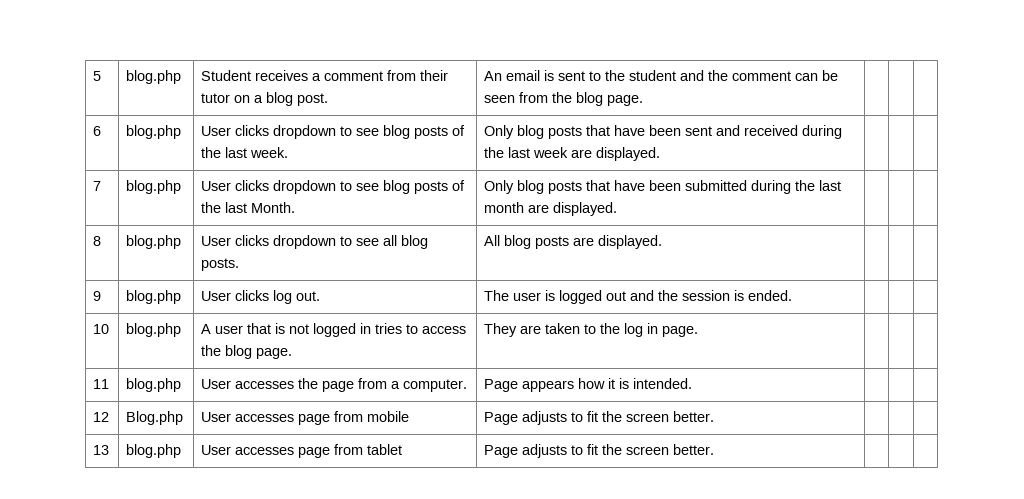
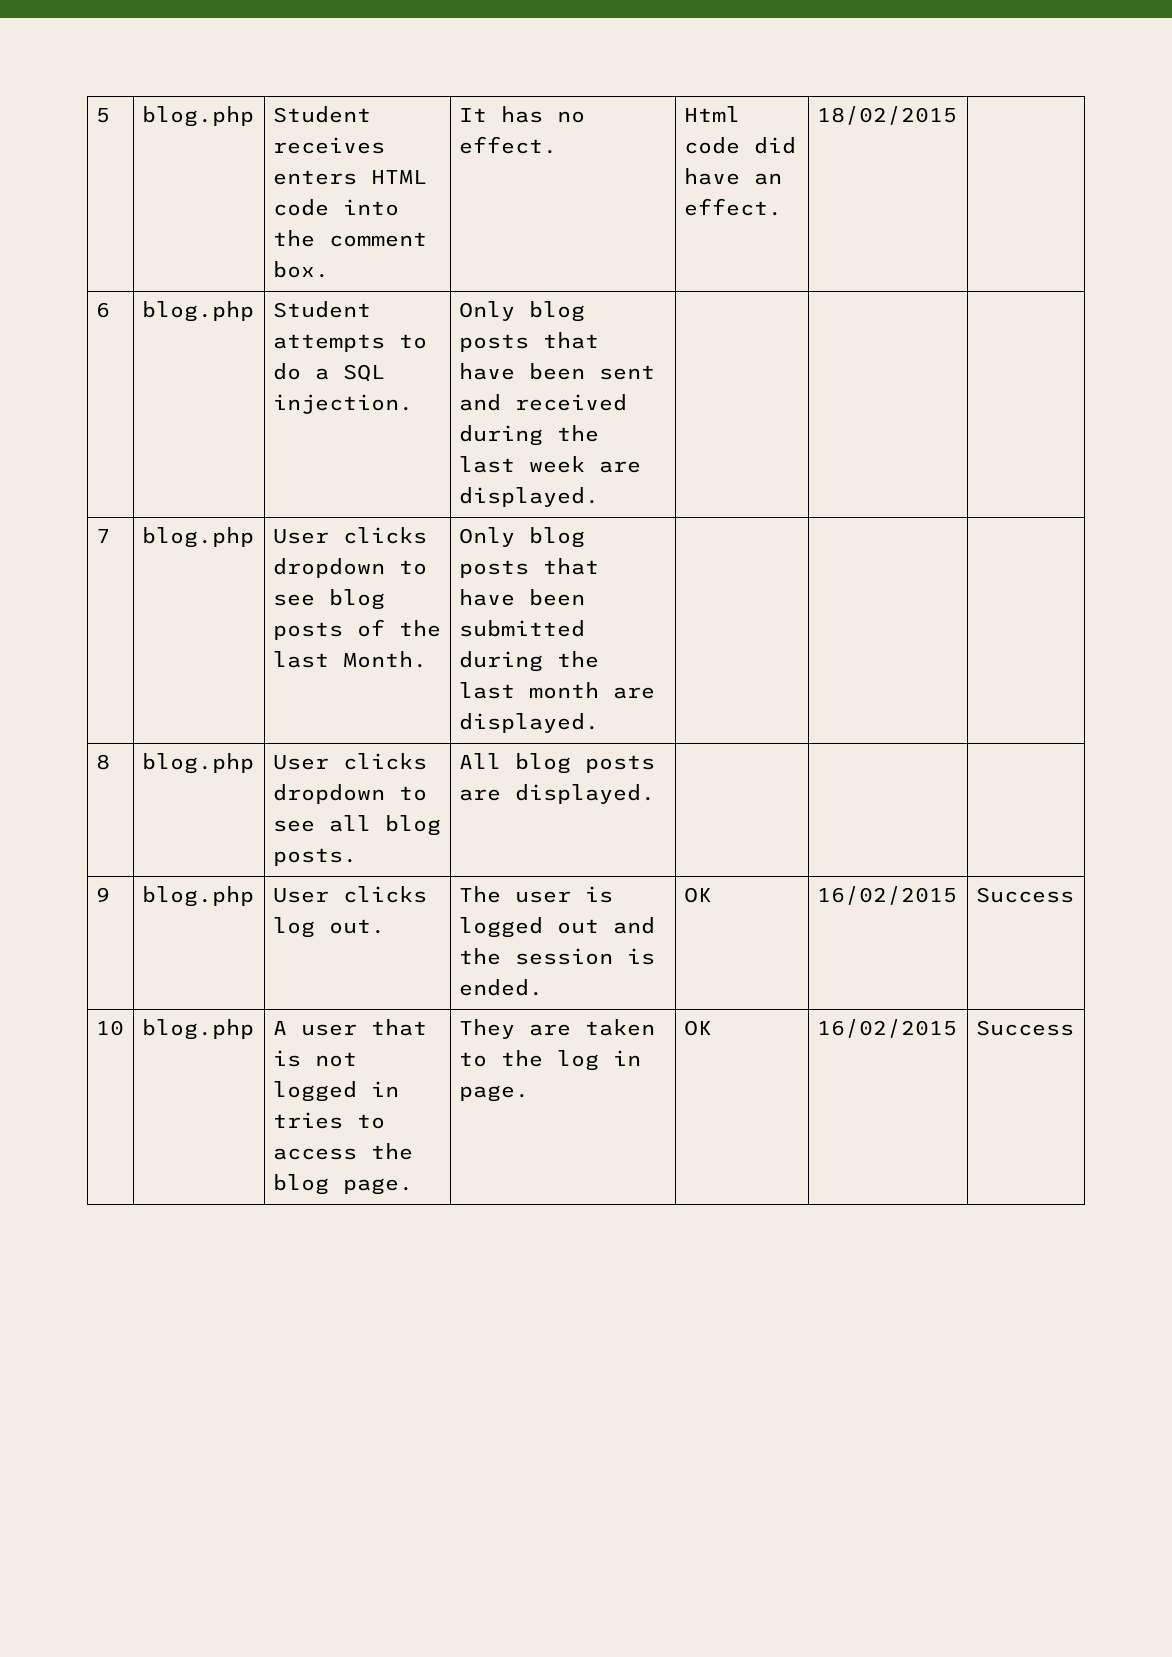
[312,70,449,81] [201,92,329,106] [484,70,839,81] [484,92,644,106] [93,126,102,136] [126,125,182,139] [201,125,466,139] [201,147,289,158] a comment from their tutor on a blog post. | An email is sent to the student and the comment can be seen from the blog page. | | | // 6 | blog.php | User clicks dropdown to see blog posts of the last week. -> [272,170,427,185] [272,199,399,216] [272,230,427,247] [272,261,329,278] [458,106,585,123] [458,136,557,154] [683,106,740,122] [683,137,796,154] [683,168,782,185] [683,198,782,216] [816,106,957,125] [95,302,110,318] [141,301,254,322] [272,301,371,318] [272,334,427,352] [272,363,385,382] [272,394,413,414] enters HTML code into the comment box. | It has no effect. | Html code did have an effect. | 18/02/2015 | // 6 | blog.php | Student attempts to do a SQL injection.
(793, 295) | | -> [683,887,712,903] [816,886,957,905] [975,887,1074,903] OK | 16/02/2015 | Success
[93,379,110,389] [126,378,182,392] [201,378,468,392] [484,378,693,392] [93,412,110,422] [126,411,184,425] [201,411,410,425] [484,411,715,425] [93,445,110,455] [126,444,182,458] [201,444,403,458] [484,444,715,458] | | // 11 | blog.php | User accesses the page from a computer. | Page appears how it is intended. | | | // 12 | Blog.php | User accesses page from mobile | Page adjusts to fit the screen better. | | | // 13 | blog.php | User accesses page from tablet | Page adjusts to fit the screen better. | | | -> [683,1020,712,1036] [816,1019,957,1038] [975,1020,1074,1036] OK | 16/02/2015 | Success

